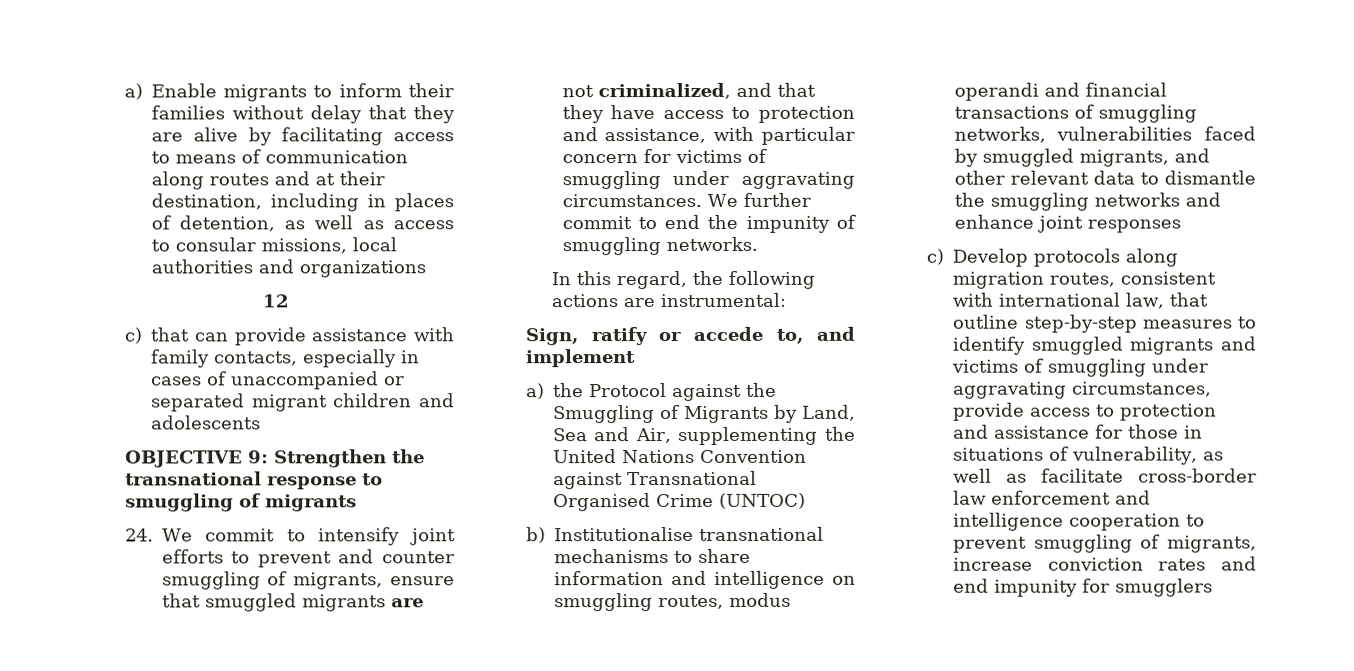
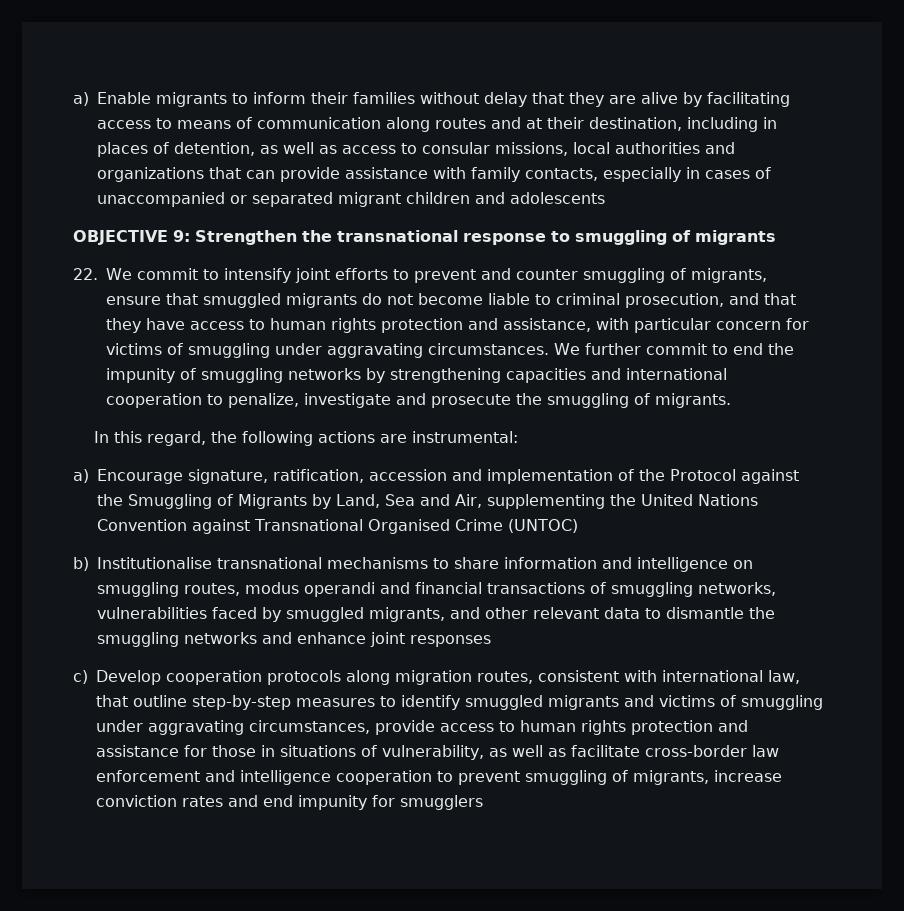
[262,294,289,308] [123,327,143,344] // 12 // c) -> (204, 174) none
[124,528,154,542] 24. -> [72,268,98,280] 22.
[390,598,424,608] [561,82,731,100] are not criminalized, -> [361,293,724,308] do not become liable to criminal prosecution,
(751, 112) none -> [269,318,376,333] human rights
[665,236,758,252] networks. -> [287,368,727,383] [105,393,731,408] networks by strengthening capacities and international cooperation to penalize, investigate and prosecute the smuggling of migrants.
[524,326,856,346] [525,349,636,368] [525,383,545,400] Sign, ratify or accede to, and implement // a) -> [72,469,634,484] a) Encourage signature, ratification, accession and implementation of
(1029, 257) none -> [165,670,262,685] cooperation
(1116, 410) none -> [519,720,626,735] human rights

